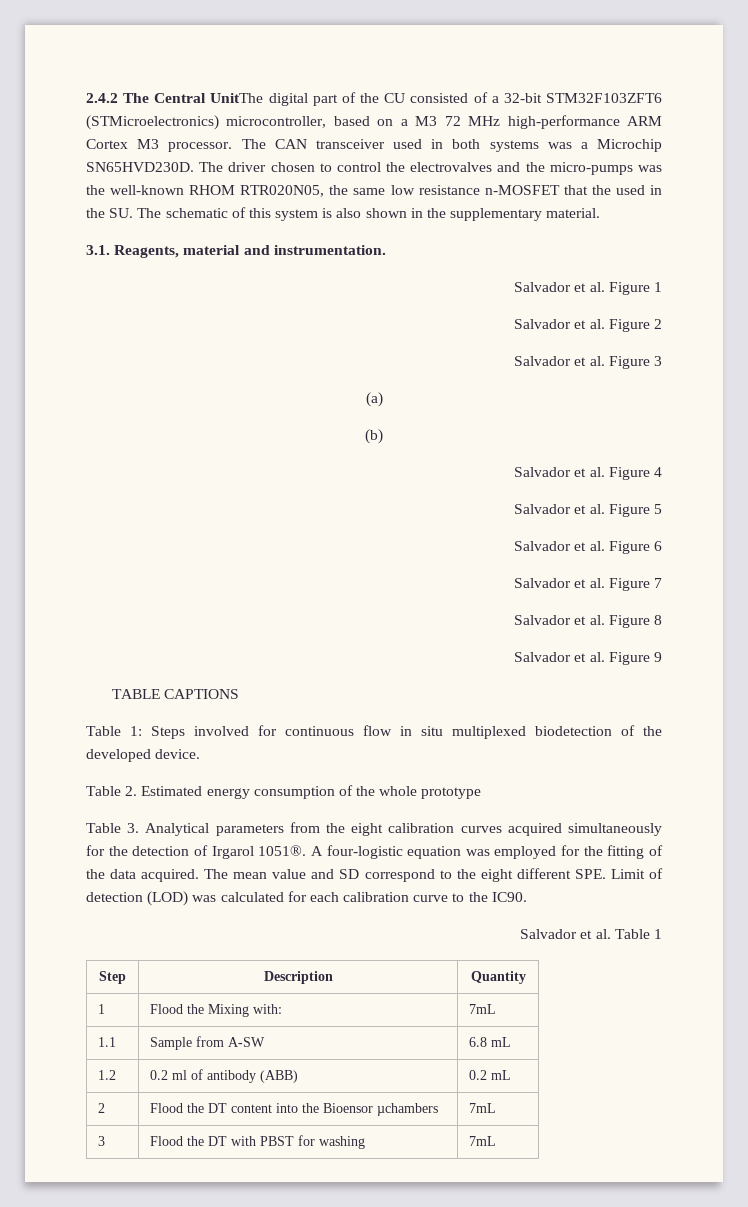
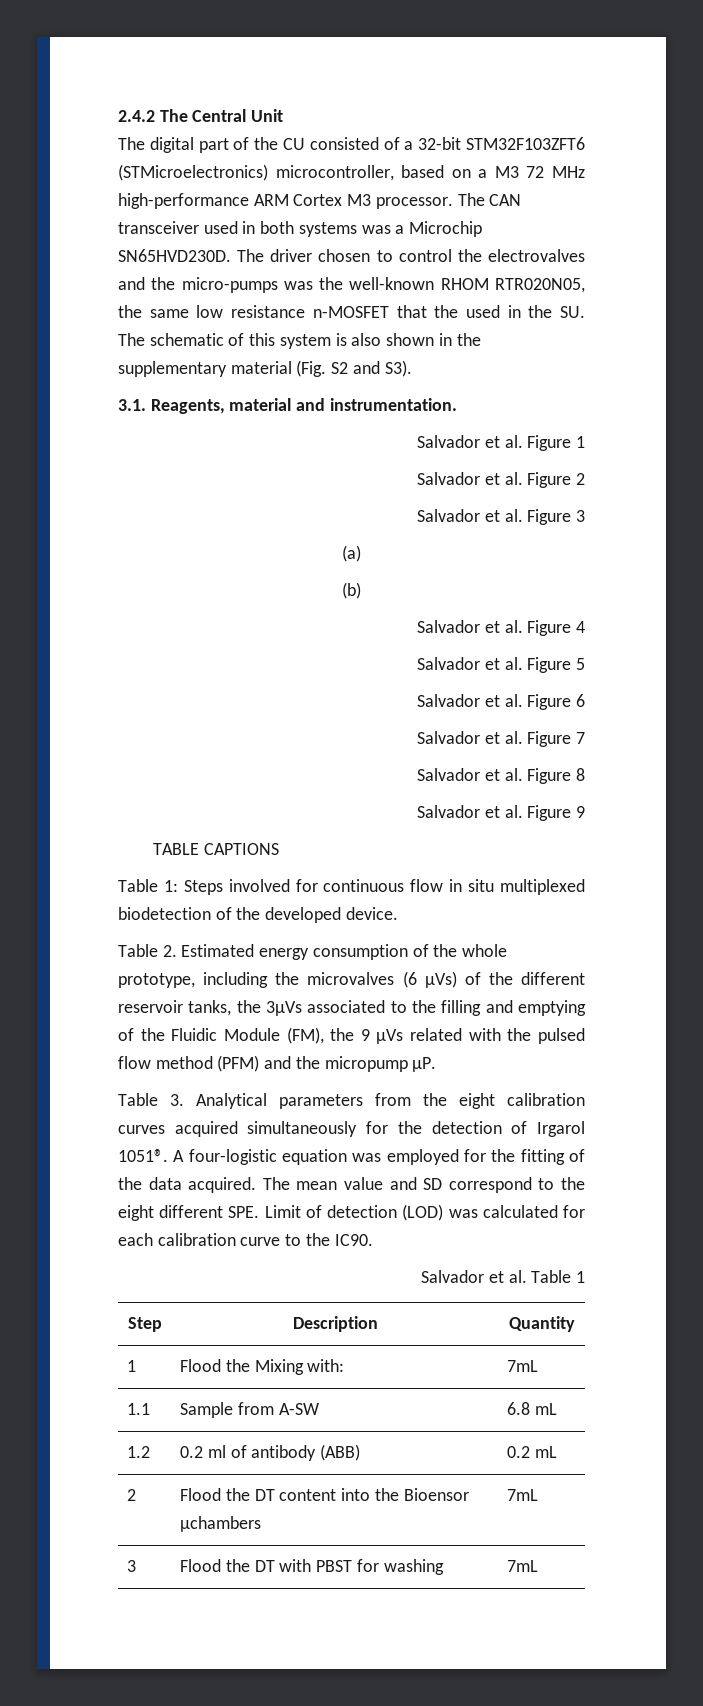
[210,93,264,103] UnitThe -> [251,109,284,122] [118,137,145,150] Unit // The
[546,208,601,218] material. -> [230,360,412,377] material (Fig. S2 and S3).
[421,787,482,799] prototype -> [118,971,585,988] [118,1000,586,1016] [118,1027,585,1044] [118,1055,437,1072] prototype, including the microvalves (6 µVs) of the different reservoir tanks, the 3µVs associated to the filling and emptying of the Fluidic Module (FM), the 9 µVs related with the pulsed flow method (PFM) and the micropump µP.

